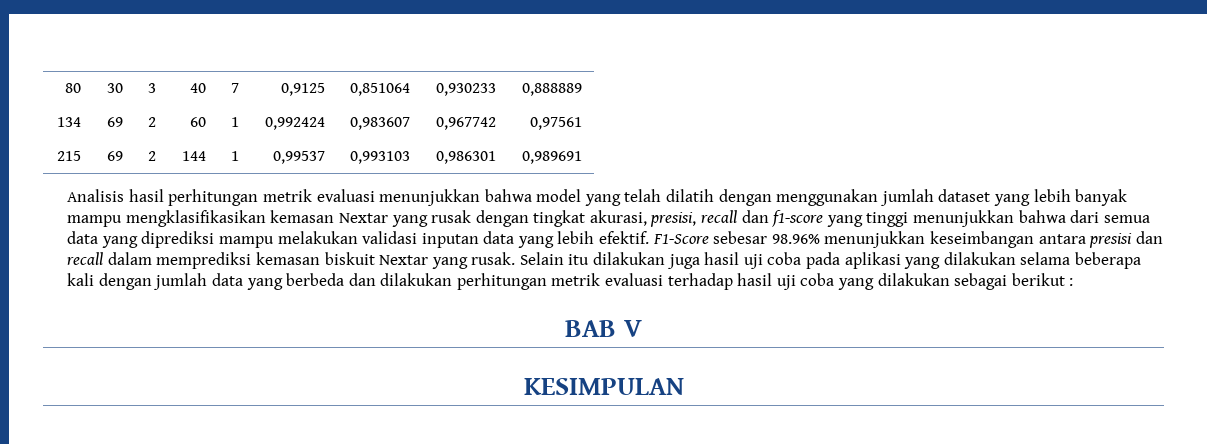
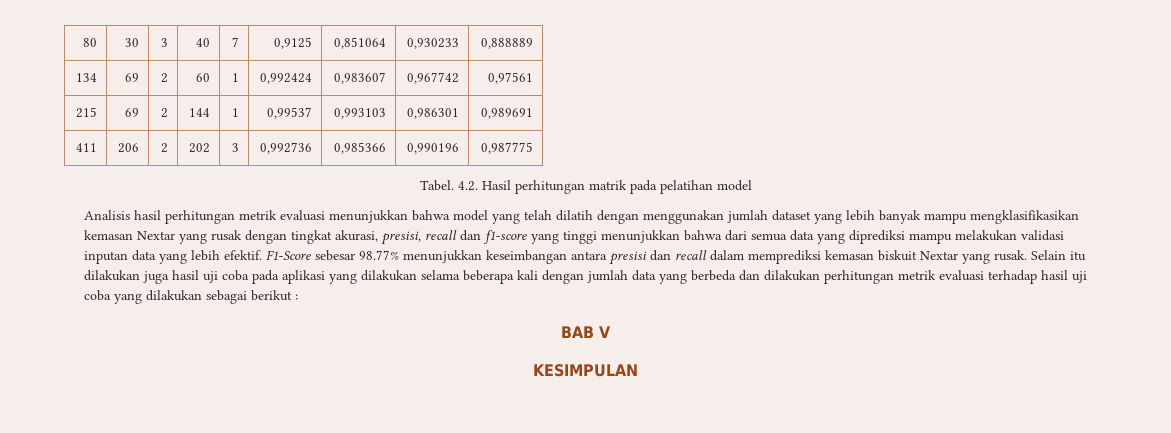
(582, 157) none -> [75,143,97,152] [117,143,139,153] [160,143,168,153] [188,143,210,153] [231,143,239,152] [259,142,312,154] [333,142,386,154] [406,143,459,154] [480,142,533,154] [419,180,752,194] // 411 | 206 | 2 | 202 | 3 | 0,992736 | 0,985366 | 0,990196 | 0,987775 // Tabel. 4.2. Hasil perhitungan matrik pada pelatihan model
[771,234,820,244] 98.96% -> [359,250,400,260] 98.77%

